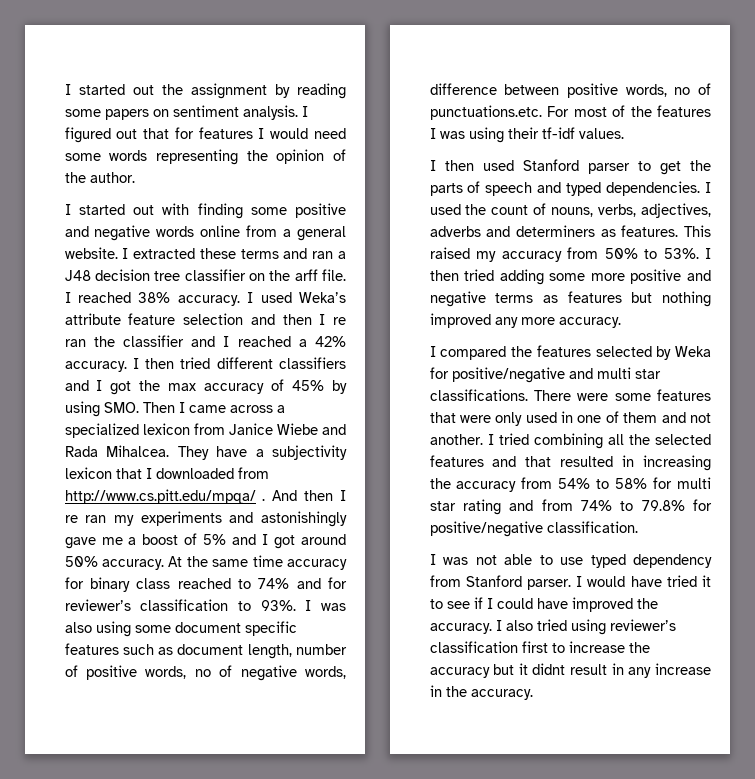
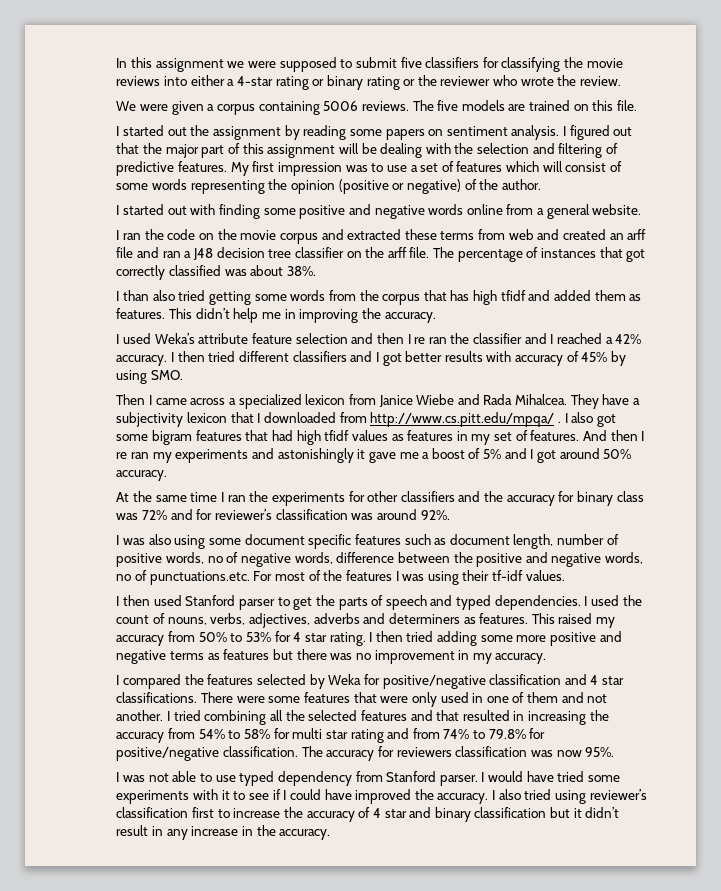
(64, 89) none -> [116,57,623,72] [116,75,622,90] [116,100,638,115] In this assignment we were supposed to submit five classifiers for classifying the movie reviews into either a 4-star rating or binary rating or the reviewer who wrote the review. // We were given a corpus containing 5006 reviews. The five models are trained on this file. //
[174,127,346,139] for features I would need -> [143,143,619,158] [116,161,623,176] the major part of this assignment will be dealing with the selection and filtering of predictive features. My first impression was to use a set of features which will consist of
(325, 156) none -> [338,179,461,194] (positive or negative)
[122,248,279,259] I extracted these terms -> [116,229,647,244] [116,247,134,258] // I ran the code on the movie corpus and extracted these terms from web and created an arff file
[64,292,240,306] I reached 38% accuracy. -> [433,247,646,262] [116,265,316,280] [116,290,642,305] [116,308,436,323] The percentage of instances that got correctly classified was about 38%. // I than also tried getting some words from the corpus that has high tfidf and added them as features. This didn’t help me in improving the accuracy. //
[139,380,197,391] the max -> [405,351,512,362] better results with
(139, 407) none -> (184, 375) //
(266, 499) none -> [564,412,616,427] [116,430,580,445] I also got some bigram features that had high tfidf values as features in my set of features.
(347, 519) none -> [357,449,366,459] it
(164, 564) none -> (168, 475) //
(283, 561) none -> [220,491,504,506] I ran the experiments for other classifiers and the
[177,578,290,589] reached to 74% -> [116,510,168,520] was 72%
[237,600,296,611] to 93%. -> [351,509,450,520] was around 92%. //
[566,83,618,98] positive -> [453,552,602,567] the positive and negative
[663,248,699,259] 53%. -> [245,631,366,646] 53% for 4 star rating.
[662,291,711,307] [429,313,555,328] nothing improved any more -> [296,649,492,664] there was no improvement in my
[568,367,631,379] and multi -> [489,674,599,685] classification and 4
(638, 527) none -> [301,746,615,761] The accuracy for reviewers classification was now 95%.
(697, 581) none -> [588,775,621,782] [116,789,219,804] some experiments with
(490, 672) none -> [358,807,547,822] of 4 star and binary classification
[532,663,566,675] didnt -> [585,807,620,818] didn’t

